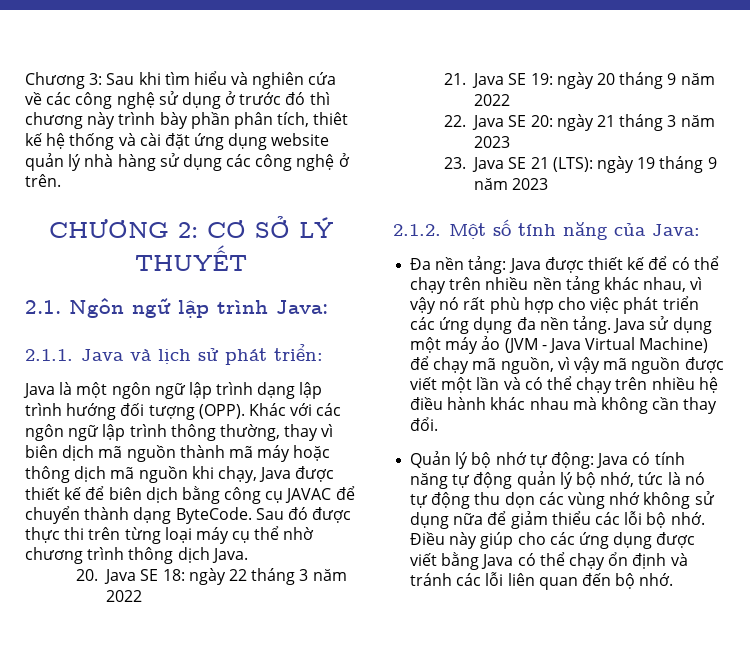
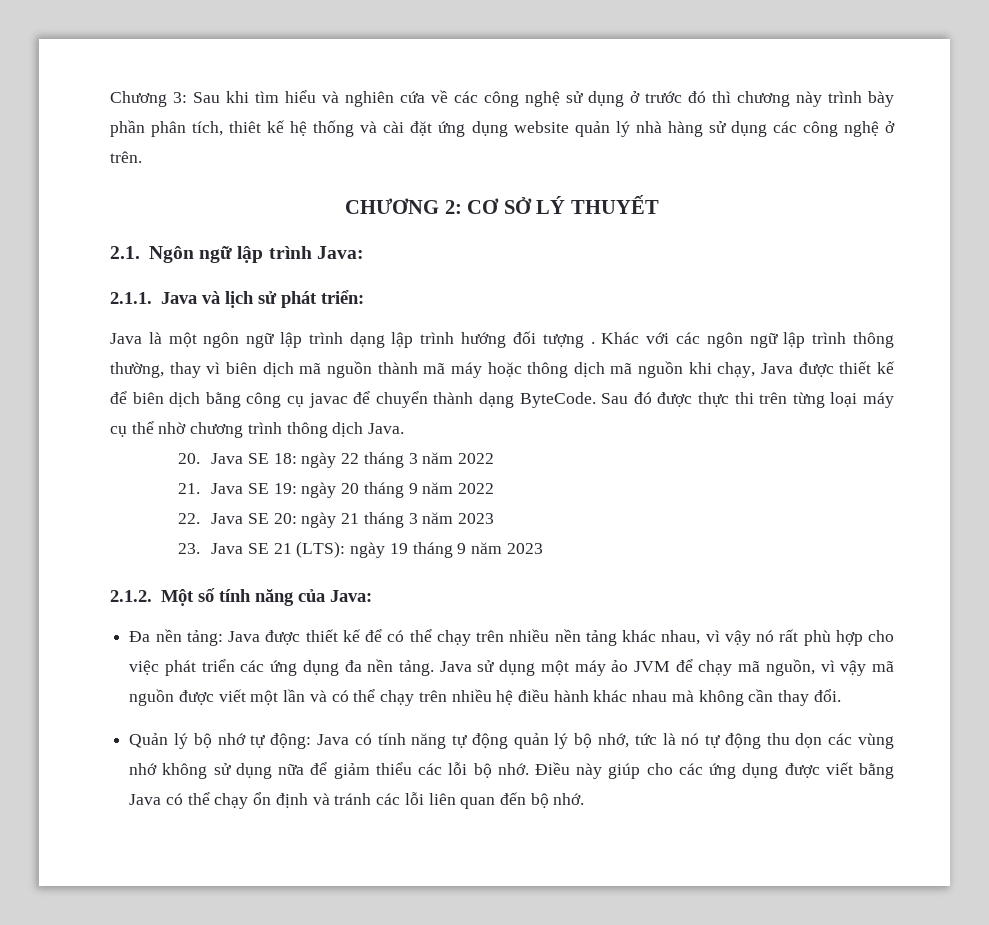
[198,404,245,419] (OPP). -> [590,342,595,344] .
[285,488,332,503] JAVAC -> [308,393,348,408] javac
[504,337,709,353] (JVM - Java Virtual Machine) -> [633,661,670,672] JVM

